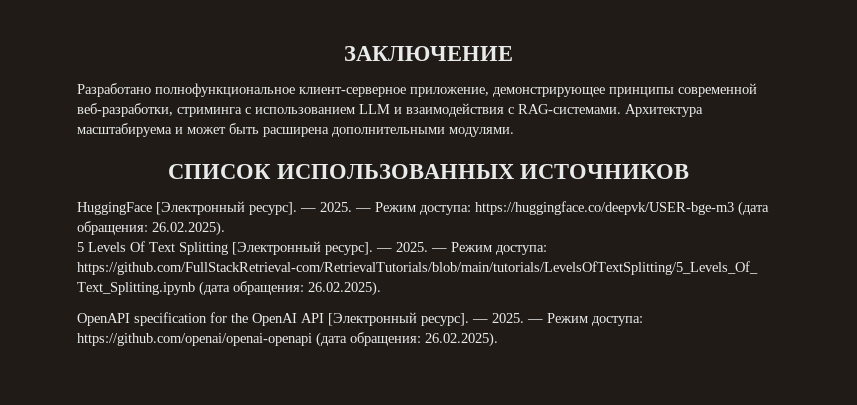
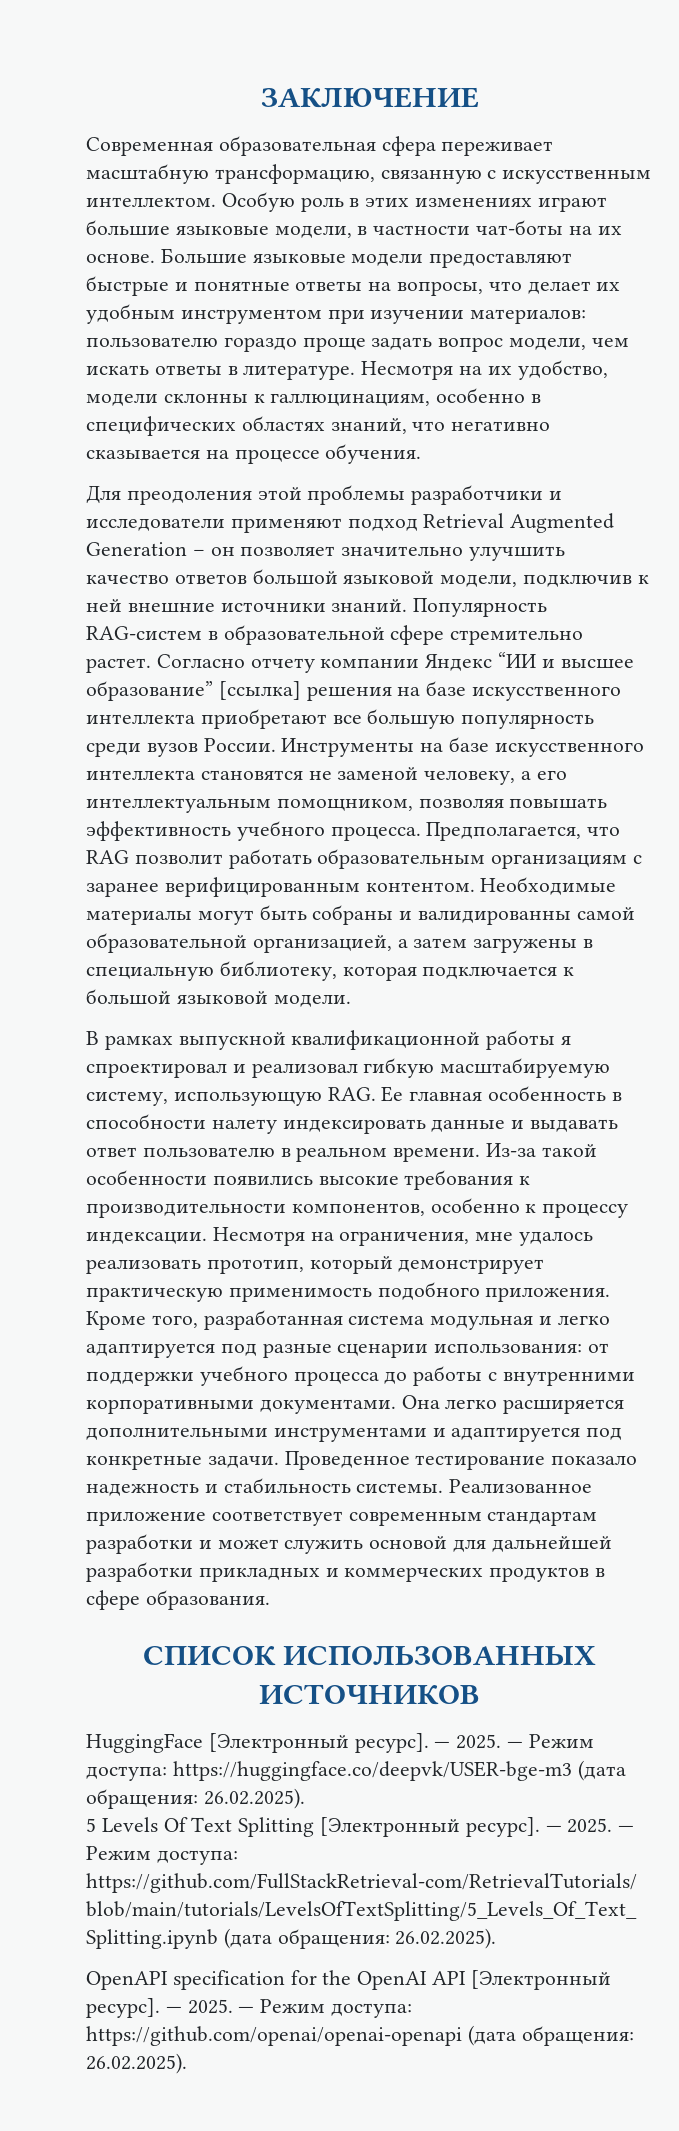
[77,83,757,97] [77,103,703,117] [77,123,514,137] Разработано полнофункциональное клиент-серверное приложение, демонстрирующее принципы современной веб-разработки, стриминга с использованием LLM и взаимодействия с RAG-системами. Архитектура масштабируема и может быть расширена дополнительными модулями. -> [86,136,554,156] [86,164,652,184] [86,192,607,212] [86,220,622,238] [86,248,573,268] [86,276,621,296] [86,304,587,324] [86,337,629,352] [86,360,608,380] [86,388,542,406] [86,416,551,436] [86,444,422,464] [86,485,563,505] [86,513,615,533] [86,542,566,561] [86,569,649,587] [86,598,548,617] [86,625,584,645] [86,652,634,673] [86,681,622,701] [86,709,595,729] [86,737,644,757] [86,767,567,785] [86,798,608,813] [86,821,621,841] [86,849,643,869] [86,877,617,897] [86,905,635,925] [86,933,594,953] [86,961,575,981] [86,989,351,1007] [86,1030,572,1050] [86,1058,611,1078] [86,1086,622,1106] [86,1114,619,1134] [86,1143,597,1162] [86,1170,531,1190] [86,1198,629,1218] [86,1227,594,1246] [86,1256,545,1274] [86,1282,611,1302] [86,1310,610,1330] [86,1343,610,1358] [86,1366,635,1386] [86,1395,625,1414] [86,1427,623,1442] [86,1451,638,1470] [86,1478,593,1496] [86,1511,598,1526] [86,1534,612,1554] [86,1562,606,1582] [86,1590,270,1610] Современная образовательная сфера переживает масштабную трансформацию, связанную с искусственным интеллектом. Особую роль в этих изменениях играют большие языковые модели, в частности чат-боты на их основе. Большие языковые модели предоставляют быстрые и понятные ответы на вопросы, что делает их удобным инструментом при изучении материалов: пользователю гораздо проще задать вопрос модели, чем искать ответы в литературе. Несмотря на их удобство, модели склонны к галлюцинациям, особенно в специфических областях знаний, что негативно сказывается на процессе обучения. // Для преодоления этой проблемы разработчики и исследователи применяют подход Retrieval Augmented Generation – он позволяет значительно улучшить качество ответов большой языковой модели, подключив к ней внешние источники знаний. Популярность RAG-систем в образовательной сфере стремительно растет. Согласно отчету компании Яндекс “ИИ и высшее образование” [ссылка] решения на базе искусственного интеллекта приобретают все большую популярность среди вузов России. Инструменты на базе искусственного интеллекта становятся не заменой человеку, а его интеллектуальным помощником, позволяя повышать эффективность учебного процесса. Предполагается, что RAG позволит работать образовательным организациям с заранее верифицированным контентом. Необходимые материалы могут быть собраны и валидированны самой образовательной организацией, а затем загружены в специальную библиотеку, которая подключается к большой языковой модели. // В рамках выпускной квалификационной работы я спроектировал и реализовал гибкую масштабируемую систему, использующую RAG. Ее главная особенность в способности налету индексировать данные и выдавать ответ пользователю в реальном времени. Из-за такой особенности появились высокие требования к производительности компонентов, особенно к процессу индексации. Несмотря на ограничения, мне удалось реализовать прототип, который демонстрирует практическую применимость подобного приложения. Кроме того, разработанная система модульная и легко адаптируется под разные сценарии использования: от поддержки учебного процесса до работы с внутренними корпоративными документами. Она легко расширяется дополнительными инструментами и адаптируется под конкретные задачи. Проведенное тестирование показало надежность и стабильность системы. Реализованное приложение соответствует современным стандартам разработки и может служить основой для дальнейшей разработки прикладных и коммерческих продуктов в сфере образования.

